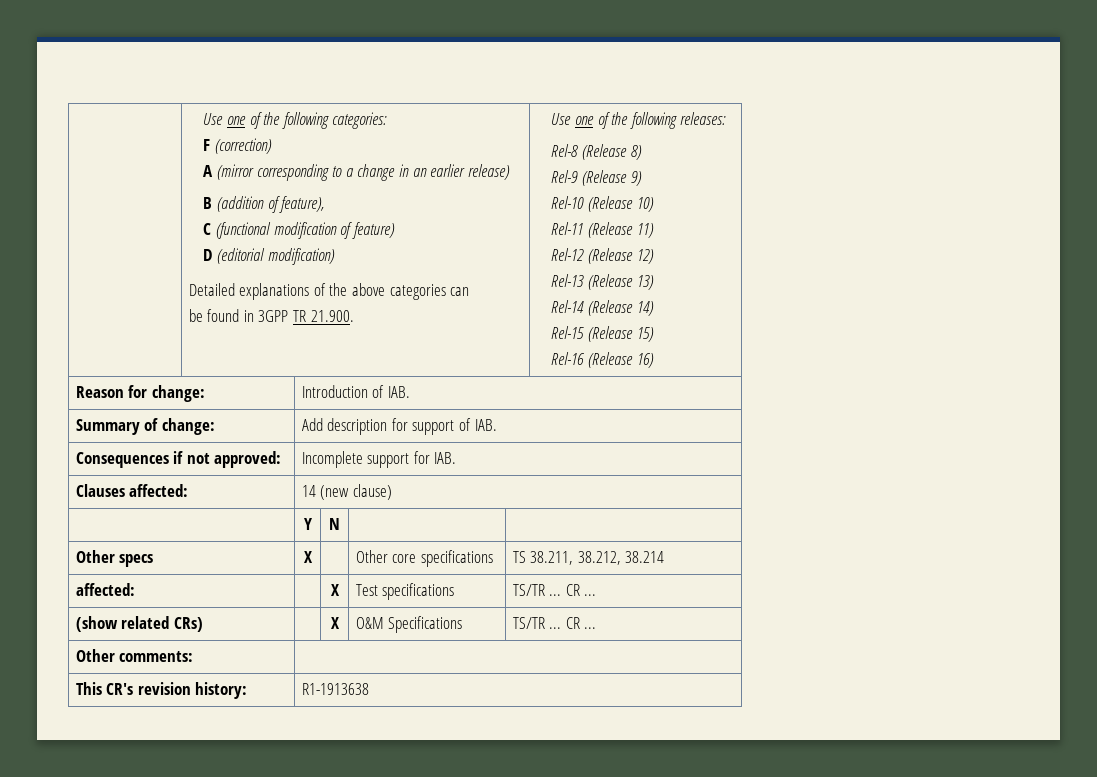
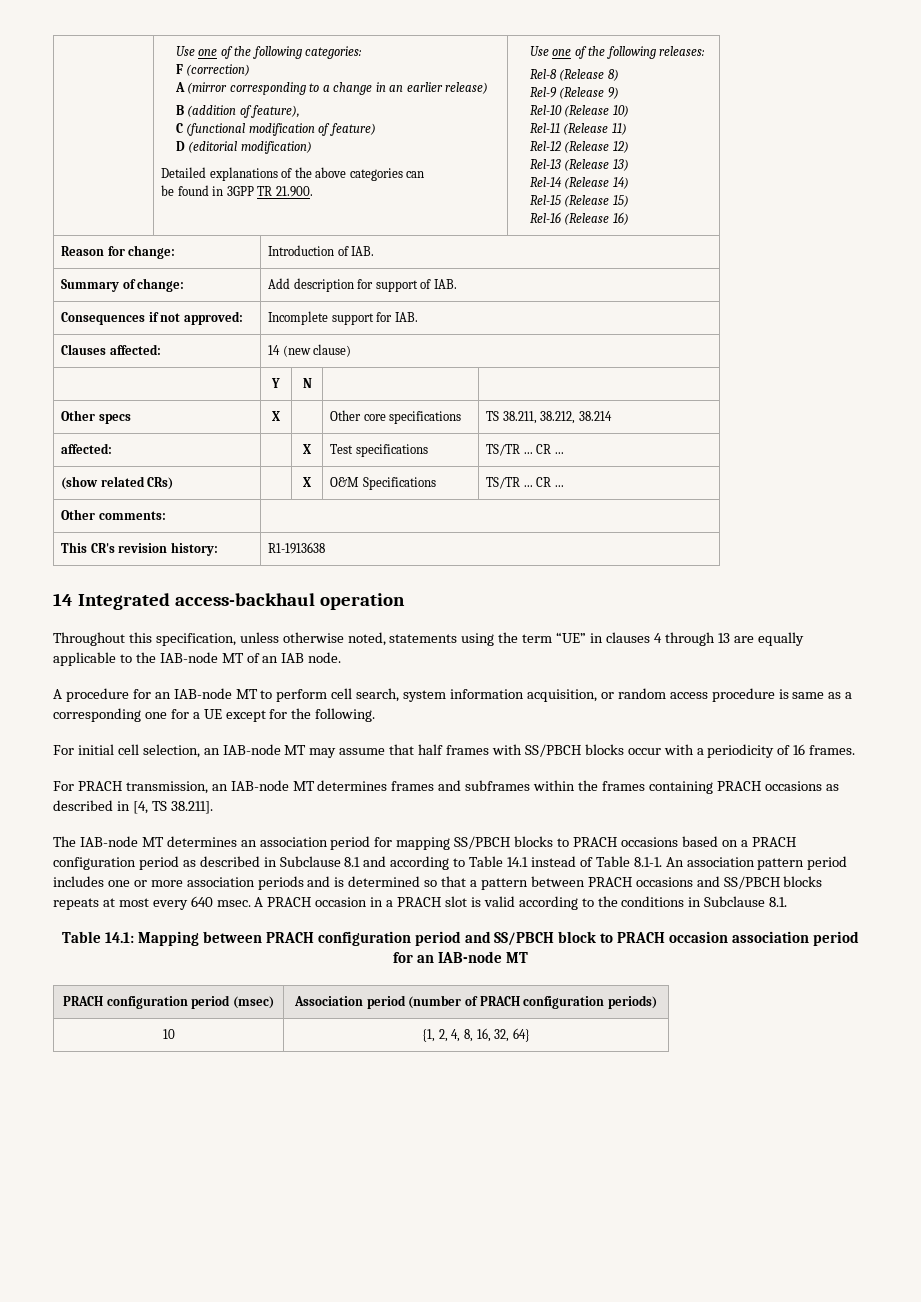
(369, 689) none -> [53,593,405,610] [53,632,804,646] [53,652,342,666] [53,688,853,702] [53,708,376,722] [53,744,856,758] [53,780,839,794] [53,800,213,814] [53,836,796,850] [53,856,848,870] [53,876,823,890] [53,896,788,910] [62,931,859,946] [393,951,528,963] [63,995,274,1009] [294,995,657,1009] [162,1029,175,1039] [422,1028,530,1042] // 14 Integrated access-backhaul operation // Throughout this specification, unless otherwise noted, statements using the term “UE” in clauses 4 through 13 are equally applicable to the IAB-node MT of an IAB node. // A procedure for an IAB-node MT to perform cell search, system information acquisition, or random access procedure is same as a corresponding one for a UE except for the following. // For initial cell selection, an IAB-node MT may assume that half frames with SS/PBCH blocks occur with a periodicity of 16 frames. // For PRACH transmission, an IAB-node MT determines frames and subframes within the frames containing PRACH occasions as described in [4, TS 38.211]. // The IAB-node MT determines an association period for mapping SS/PBCH blocks to PRACH occasions based on a PRACH configuration period as described in Subclause 8.1 and according to Table 14.1 instead of Table 8.1-1. An association pattern period includes one or more association periods and is determined so that a pattern between PRACH occasions and SS/PBCH blocks repeats at most every 640 msec. A PRACH occasion in a PRACH slot is valid according to the conditions in Subclause 8.1. // Table 14.1: Mapping between PRACH configuration period and SS/PBCH block to PRACH occasion association period for an IAB-node MT // PRACH configuration period (msec) | Association period (number of PRACH configuration periods) // 10 | {1, 2, 4, 8, 16, 32, 64}

